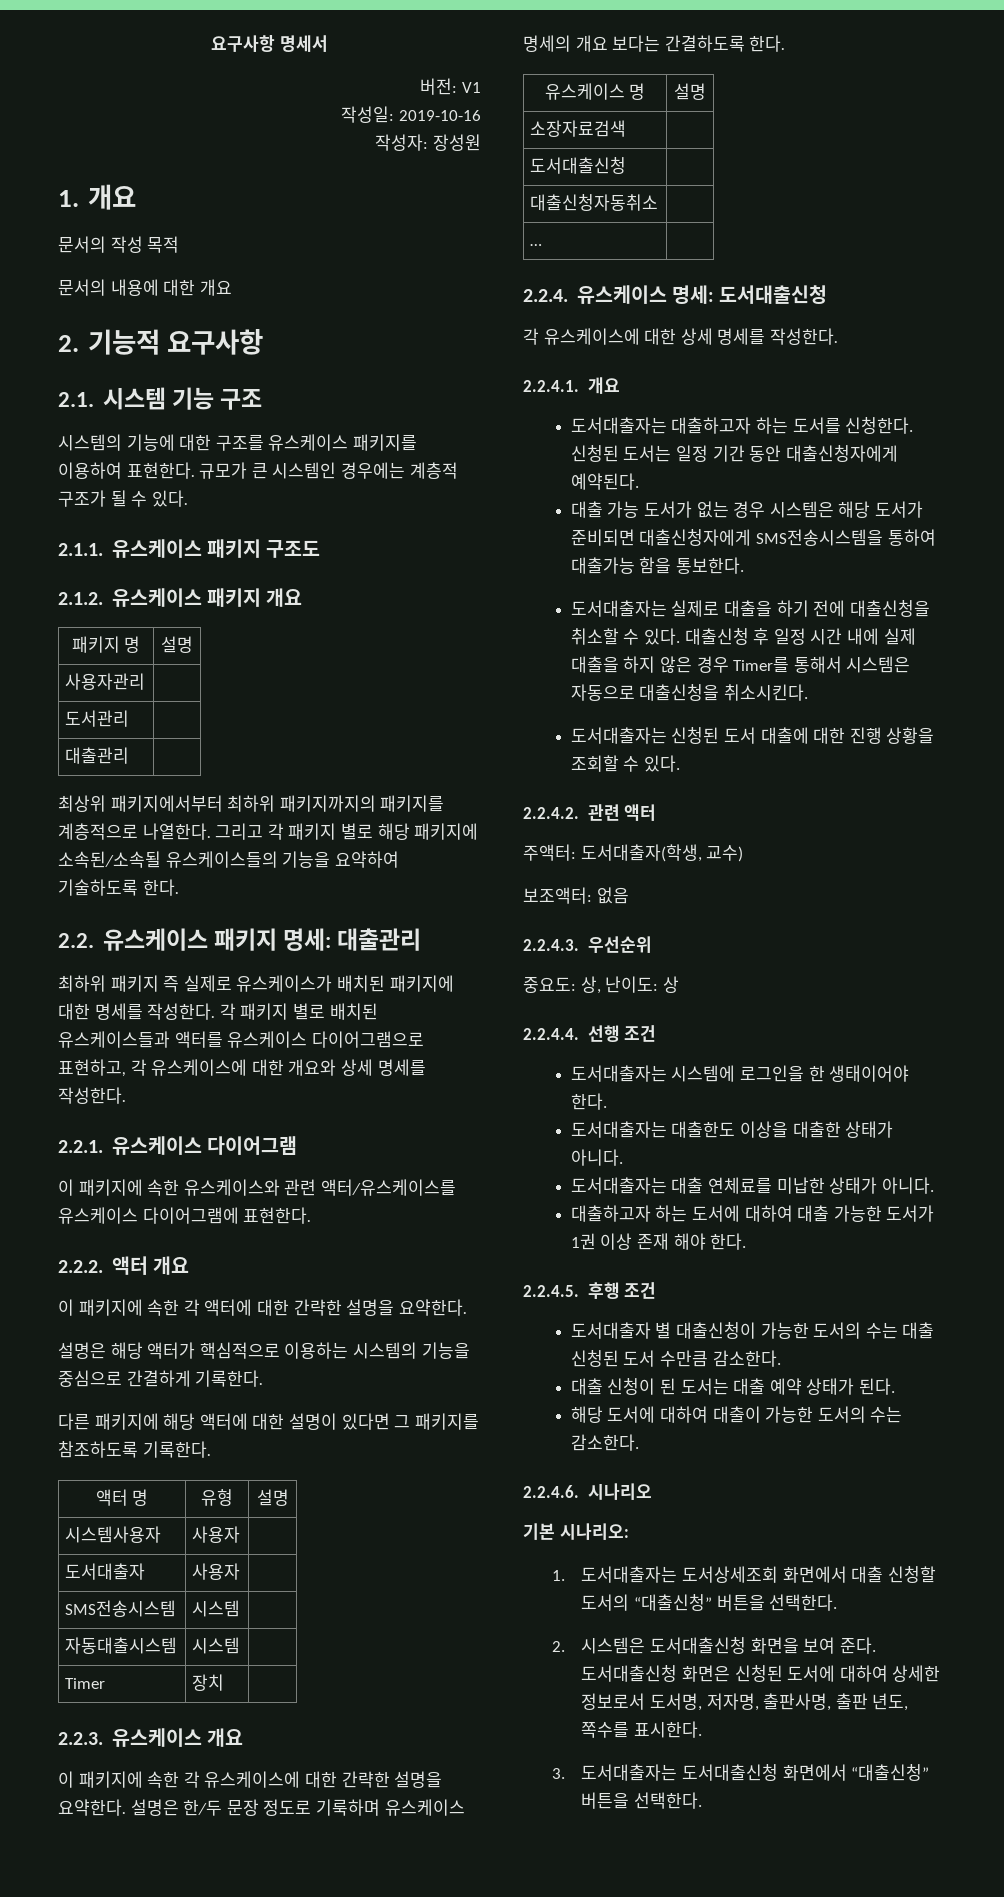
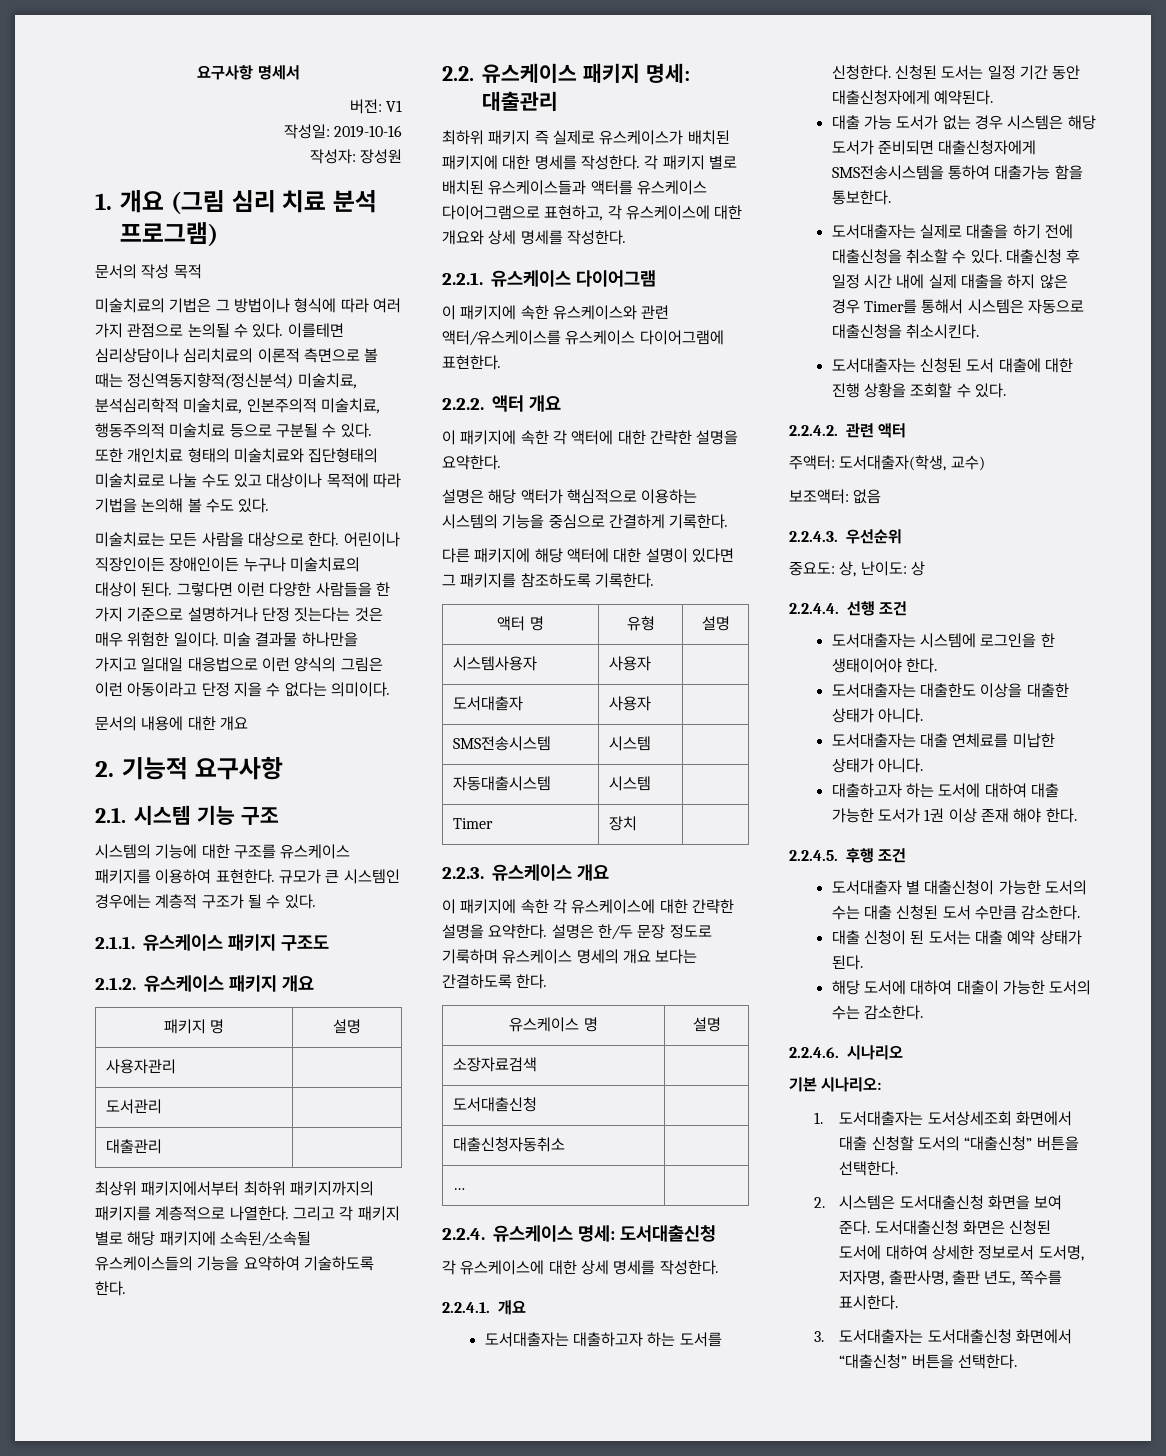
[58,236,180,253] // 문서의 작성 목적 -> [170,190,378,215] [120,222,219,247] [95,264,202,279] [95,298,401,313] [95,323,344,338] [95,348,379,363] [95,373,357,389] [95,398,380,414] [95,423,372,438] [95,448,379,463] [95,473,401,488] [95,498,270,513] [95,532,400,547] [95,557,360,572] [95,582,390,597] [95,607,383,622] [95,632,358,647] [95,657,383,672] [95,682,390,697] (그림 심리 치료 분석 프로그램) // 문서의 작성 목적 // 미술치료의 기법은 그 방법이나 형식에 따라 여러 가지 관점으로 논의될 수 있다. 이를테면 심리상담이나 심리치료의 이론적 측면으로 볼 때는 정신역동지향적(정신분석) 미술치료, 분석심리학적 미술치료, 인본주의적 미술치료, 행동주의적 미술치료 등으로 구분될 수 있다. 또한 개인치료 형태의 미술치료와 집단형태의 미술치료로 나눌 수도 있고 대상이나 목적에 따라 기법을 논의해 볼 수도 있다. // 미술치료는 모든 사람을 대상으로 한다. 어린이나 직장인이든 장애인이든 누구나 미술치료의 대상이 된다. 그렇다면 이런 다양한 사람들을 한 가지 기준으로 설명하거나 단정 짓는다는 것은 매우 위험한 일이다. 미술 결과물 하나만을 가지고 일대일 대응법으로 이런 양식의 그림은 이런 아동이라고 단정 지을 수 없다는 의미이다.

